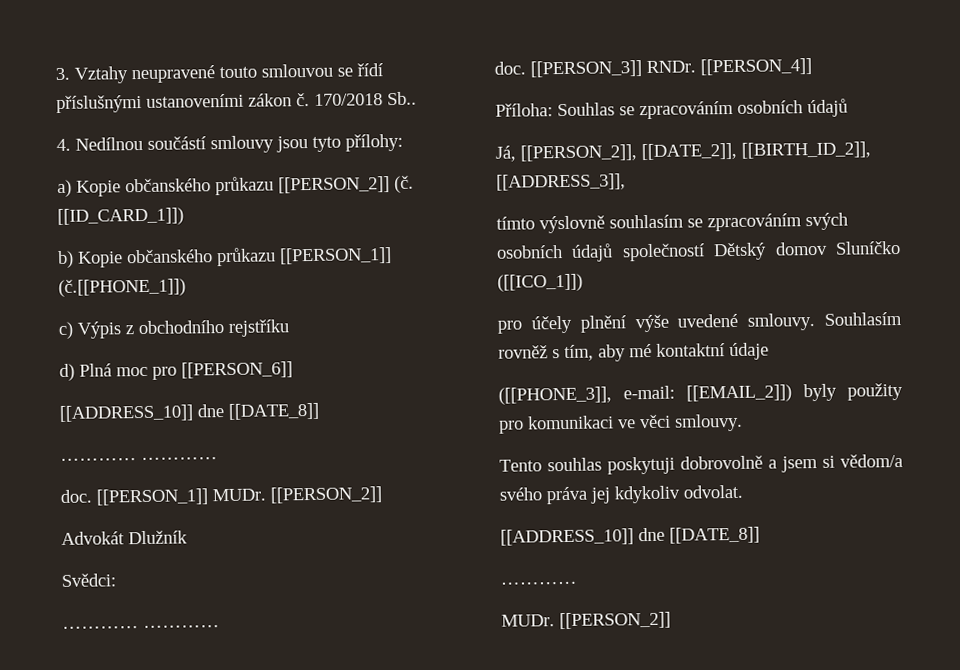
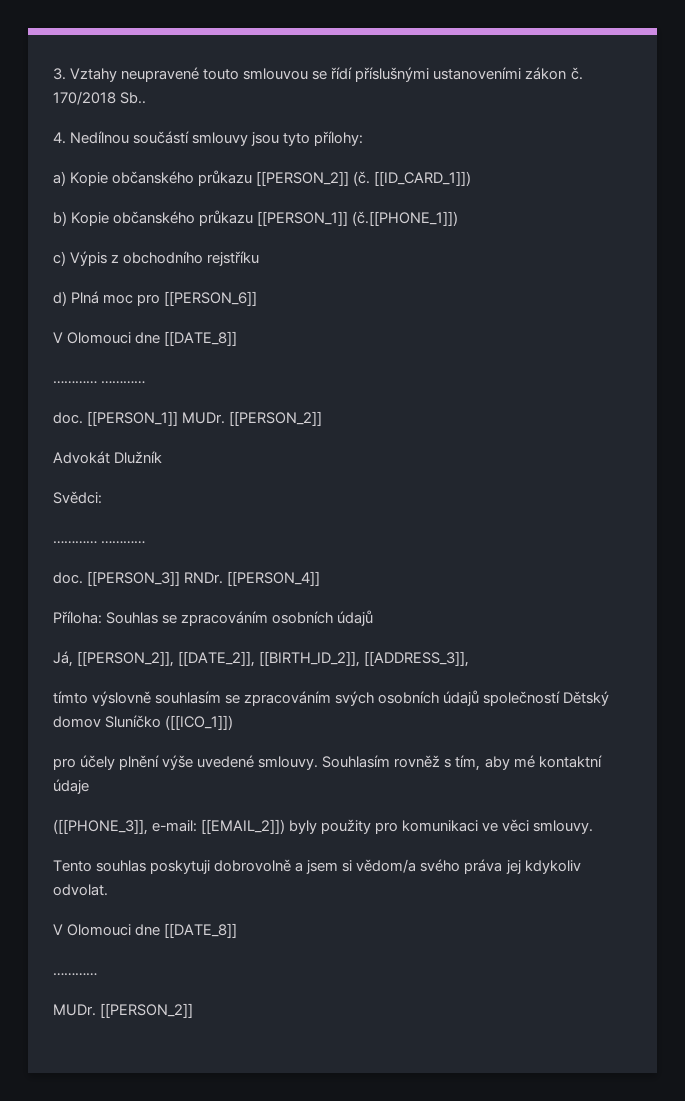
[59,404,193,422] [[ADDRESS_10]] -> [53,332,132,344] V Olomouci
[500,528,634,546] [[ADDRESS_10]] -> [53,924,132,936] V Olomouci

